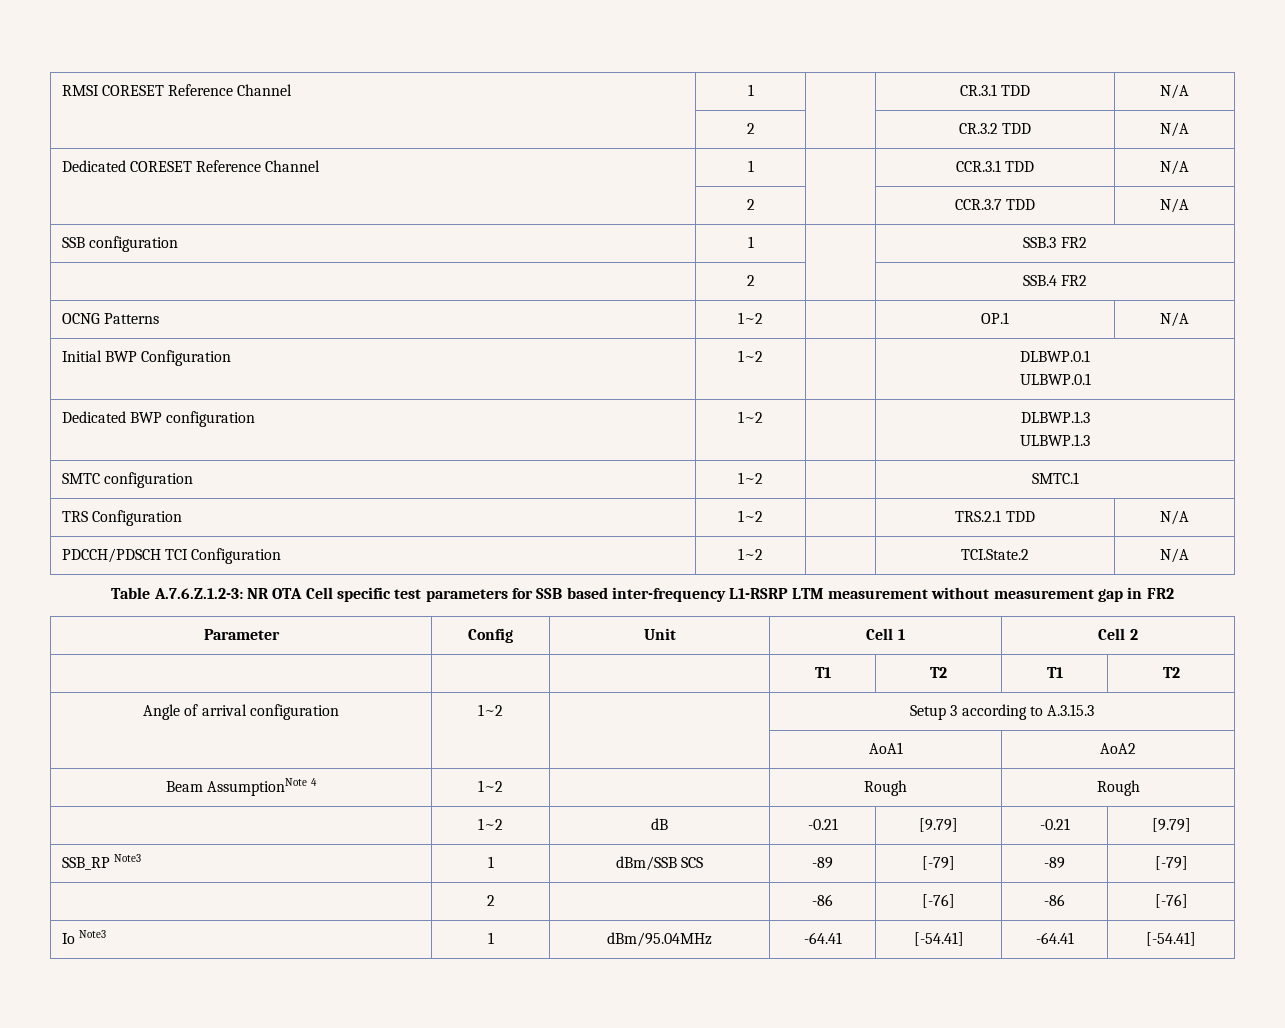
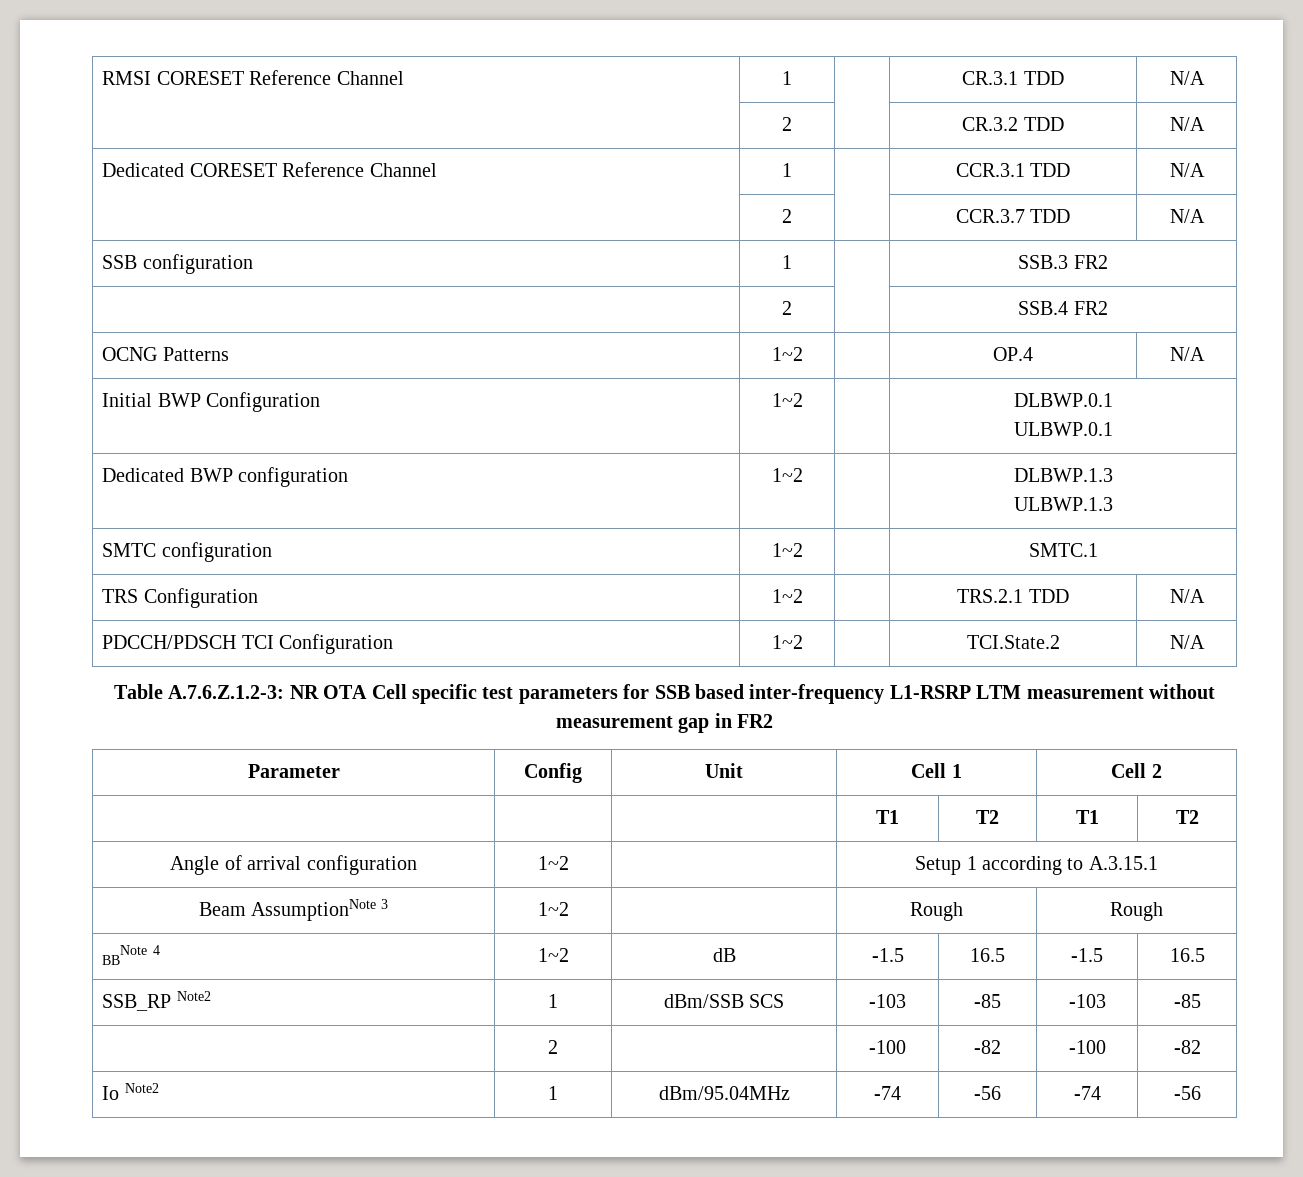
[980,312,1009,324] OP.1 -> [993,347,1033,361] OP.4
[950,705,958,716] 3 -> [966,856,977,870] 1
[1047,704,1095,716] [868,742,903,754] [1100,743,1136,754] A.3.15.3 // | | | AoA1 | AoA2 -> [1088,856,1158,870] A.3.15.1
[311,778,318,786] 4 -> [381,899,389,909] 3
(1140, 788) none -> [102,945,160,965] BBNote 4
[807,818,838,830] [919,818,958,832] [1039,818,1070,830] [1151,818,1191,832] -0.21 | [9.79] | -0.21 | [9.79] -> [871,948,904,962] [970,948,1005,962] [1071,948,1103,962] [1169,948,1205,962] -1.5 | 16.5 | -1.5 | 16.5
[113,854,141,862] Note3 -> [176,991,211,1001] Note2
[812,857,833,869] [922,856,955,870] [1044,857,1065,869] [1154,856,1188,870] [486,895,495,906] [812,894,833,906] [922,894,955,908] [1044,894,1065,906] [1154,894,1188,908] -89 | [-79] | -89 | [-79] // | 2 | | -86 | [-76] | -86 | [-76] -> [869,994,906,1008] [974,994,1001,1008] [1068,994,1106,1008] [1173,994,1201,1008] [548,1040,558,1054] [869,1040,906,1054] [974,1040,1001,1054] [1068,1040,1106,1054] [1173,1040,1201,1054] -103 | -85 | -103 | -85 // | 2 | | -100 | -82 | -100 | -82
[78,930,106,938] Note3 -> [124,1083,159,1093] Note2
[803,932,842,944] [913,932,964,946] [1035,932,1074,944] [1146,932,1196,946] -64.41 | [-54.41] | -64.41 | [-54.41] -> [874,1086,901,1100] [974,1086,1001,1100] [1073,1086,1101,1100] [1173,1086,1201,1100] -74 | -56 | -74 | -56

